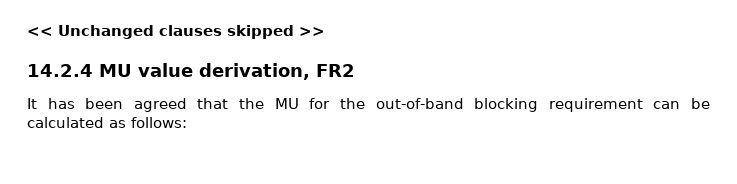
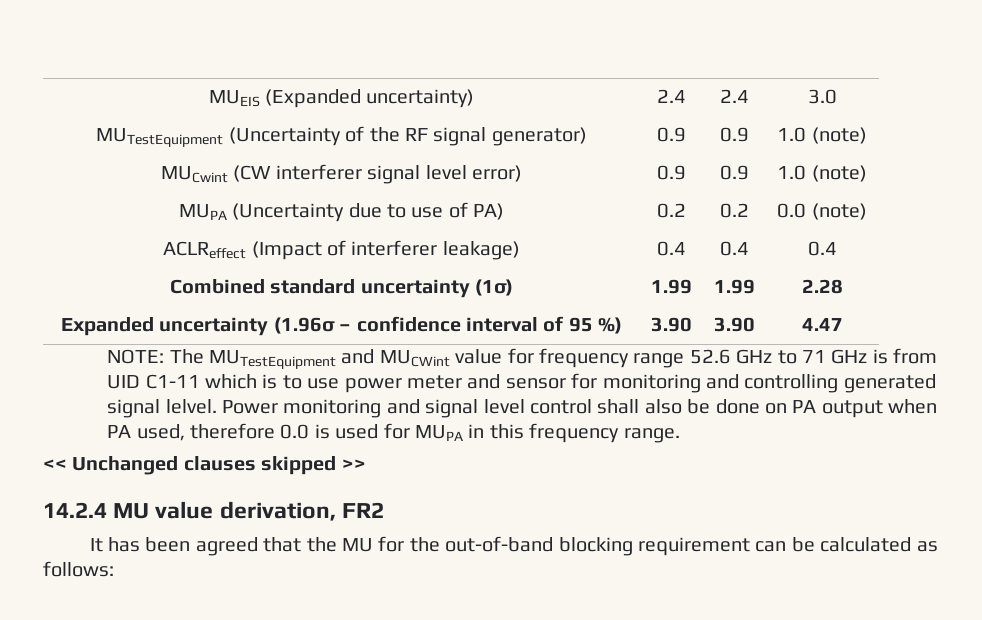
(27, 31) none -> [208,89,475,108] [656,89,686,103] [719,89,749,103] [807,89,837,104] [96,126,587,147] [656,127,686,142] [719,127,749,142] [777,127,867,144] [161,164,522,184] [656,165,686,180] [719,165,749,180] [777,165,867,182] [178,202,505,222] [656,203,686,218] [719,203,749,218] [777,203,867,220] [163,240,520,260] [656,241,686,256] [719,241,749,256] [807,241,837,256] [169,279,514,298] [650,279,692,294] [713,279,755,294] [801,279,843,294] [60,316,623,336] [650,317,692,332] [713,317,755,332] [801,318,843,331] [107,348,938,369] [107,373,936,393] [107,399,938,418] [107,423,680,443] MUEIS (Expanded uncertainty) | 2.4 | 2.4 | 3.0 // MUTestEquipment (Uncertainty of the RF signal generator) | 0.9 | 0.9 | 1.0 (note) // MUCwint (CW interferer signal level error) | 0.9 | 0.9 | 1.0 (note) // MUPA (Uncertainty due to use of PA) | 0.2 | 0.2 | 0.0 (note) // ACLReffect (Impact of interferer leakage) | 0.4 | 0.4 | 0.4 // Combined standard uncertainty (1σ) | 1.99 | 1.99 | 2.28 // Expanded uncertainty (1.96σ – confidence interval of 95 %) | 3.90 | 3.90 | 4.47 // NOTE: The MUTestEquipment and MUCWint value for frequency range 52.6 GHz to 71 GHz is from UID C1-11 which is to use power meter and sensor for monitoring and controlling generated signal lelvel. Power monitoring and signal level control shall also be done on PA output when PA used, therefore 0.0 is used for MUPA in this frequency range. //

